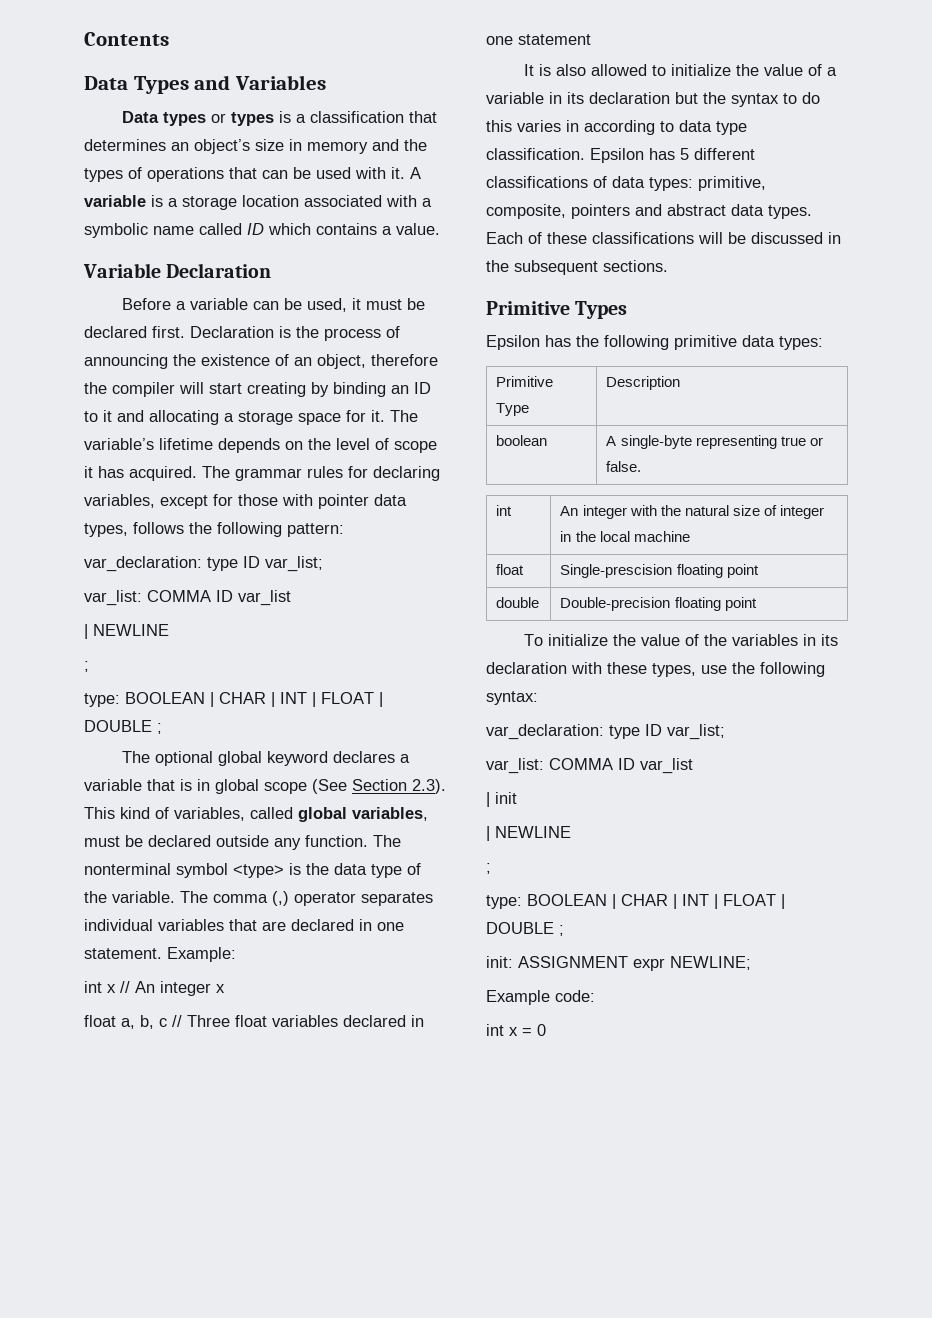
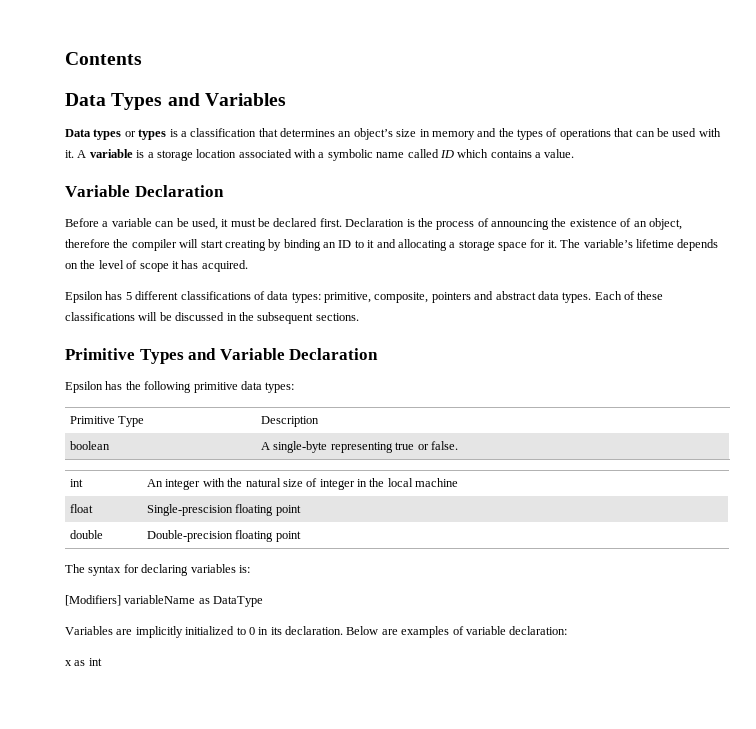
[202,466,440,481] [84,494,407,509] [84,522,344,537] [84,556,323,572] [84,590,291,606] [84,624,169,639] [84,661,89,672] [84,692,383,707] [84,720,162,734] [122,751,411,766] [84,779,446,794] [84,807,428,822] [84,835,401,850] [84,863,421,878] [84,891,433,906] [84,919,404,931] [84,947,236,962] [84,981,225,996] [84,1015,424,1029] [486,34,591,45] [524,64,838,76] [486,92,820,107] [486,120,747,135] [486,148,585,160] The grammar rules for declaring variables, except for those with pointer data types, follows the following pattern: // var_declaration: type ID var_list; // var_list: COMMA ID var_list // | NEWLINE // ; // type: BOOLEAN | CHAR | INT | FLOAT | DOUBLE ; // The optional global keyword declares a variable that is in global scope (See Section 2.3). This kind of variables, called global variables, must be declared outside any function. The nonterminal symbol <type> is the data type of the variable. The comma (,) operator separates individual variables that are declared in one statement. Example: // int x // An integer x // float a, b, c // Three float variables declared in one statement // It is also allowed to initialize the value of a variable in its declaration but the syntax to do this varies in according to data type classification. -> (248, 266) //
(628, 310) none -> [188,348,379,360] and Variable Declaration
[524,634,839,646] [486,662,825,677] [486,691,538,705] [486,724,725,740] [486,758,693,774] [486,792,517,807] [486,826,571,841] [486,863,491,874] [486,894,785,909] [486,922,564,936] [486,956,751,971] [486,990,595,1005] [486,1024,546,1036] To initialize the value of the variables in its declaration with these types, use the following syntax: // var_declaration: type ID var_list; // var_list: COMMA ID var_list // | init // | NEWLINE // ; // type: BOOLEAN | CHAR | INT | FLOAT | DOUBLE ; // init: ASSIGNMENT expr NEWLINE; // Example code: // int x = 0 -> [65,564,250,576] [65,595,264,607] [65,626,568,638] [65,658,102,666] The syntax for declaring variables is: // [Modifiers] variableName as DataType // Variables are implicitly initialized to 0 in its declaration. Below are examples of variable declaration: // x as int

